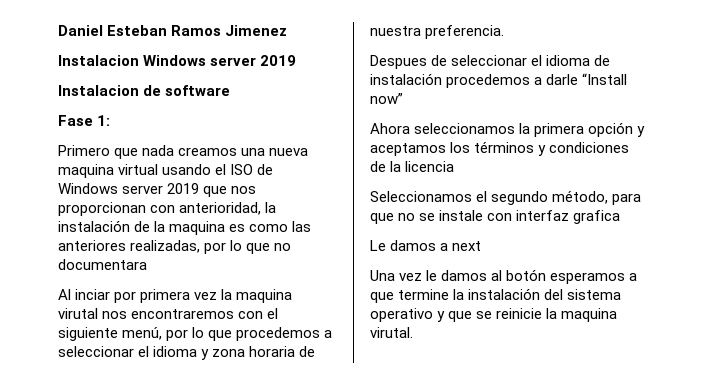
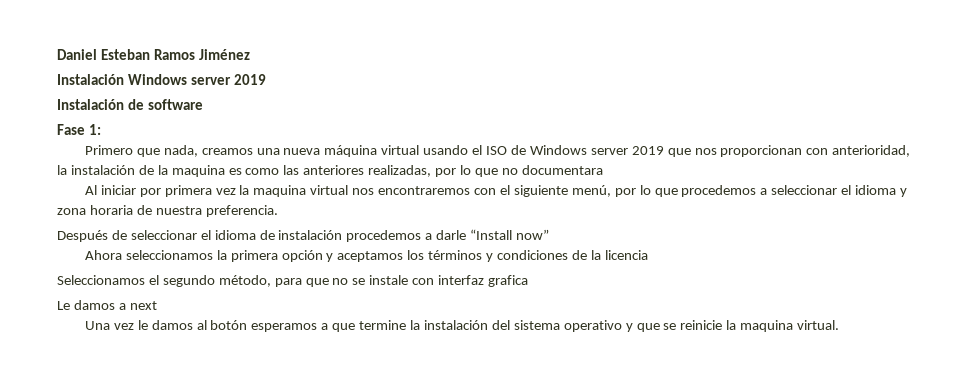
[225,25,288,36] [58,55,139,66] Jimenez // Instalacion -> [198,49,250,60] [57,74,124,85] Jiménez // Instalación
[58,85,139,96] Instalacion -> [57,99,124,110] Instalación
[142,145,175,156] nada -> [163,145,198,157] nada,
[58,164,114,178] maquina -> [324,145,378,157] máquina
[75,289,111,300] inciar -> [100,185,136,195] iniciar
[58,308,98,319] virutal -> [310,185,349,195] virtual
[370,55,427,69] Despues -> [57,230,108,242] Después
[370,327,413,338] virutal. -> [797,320,840,330] virtual.

